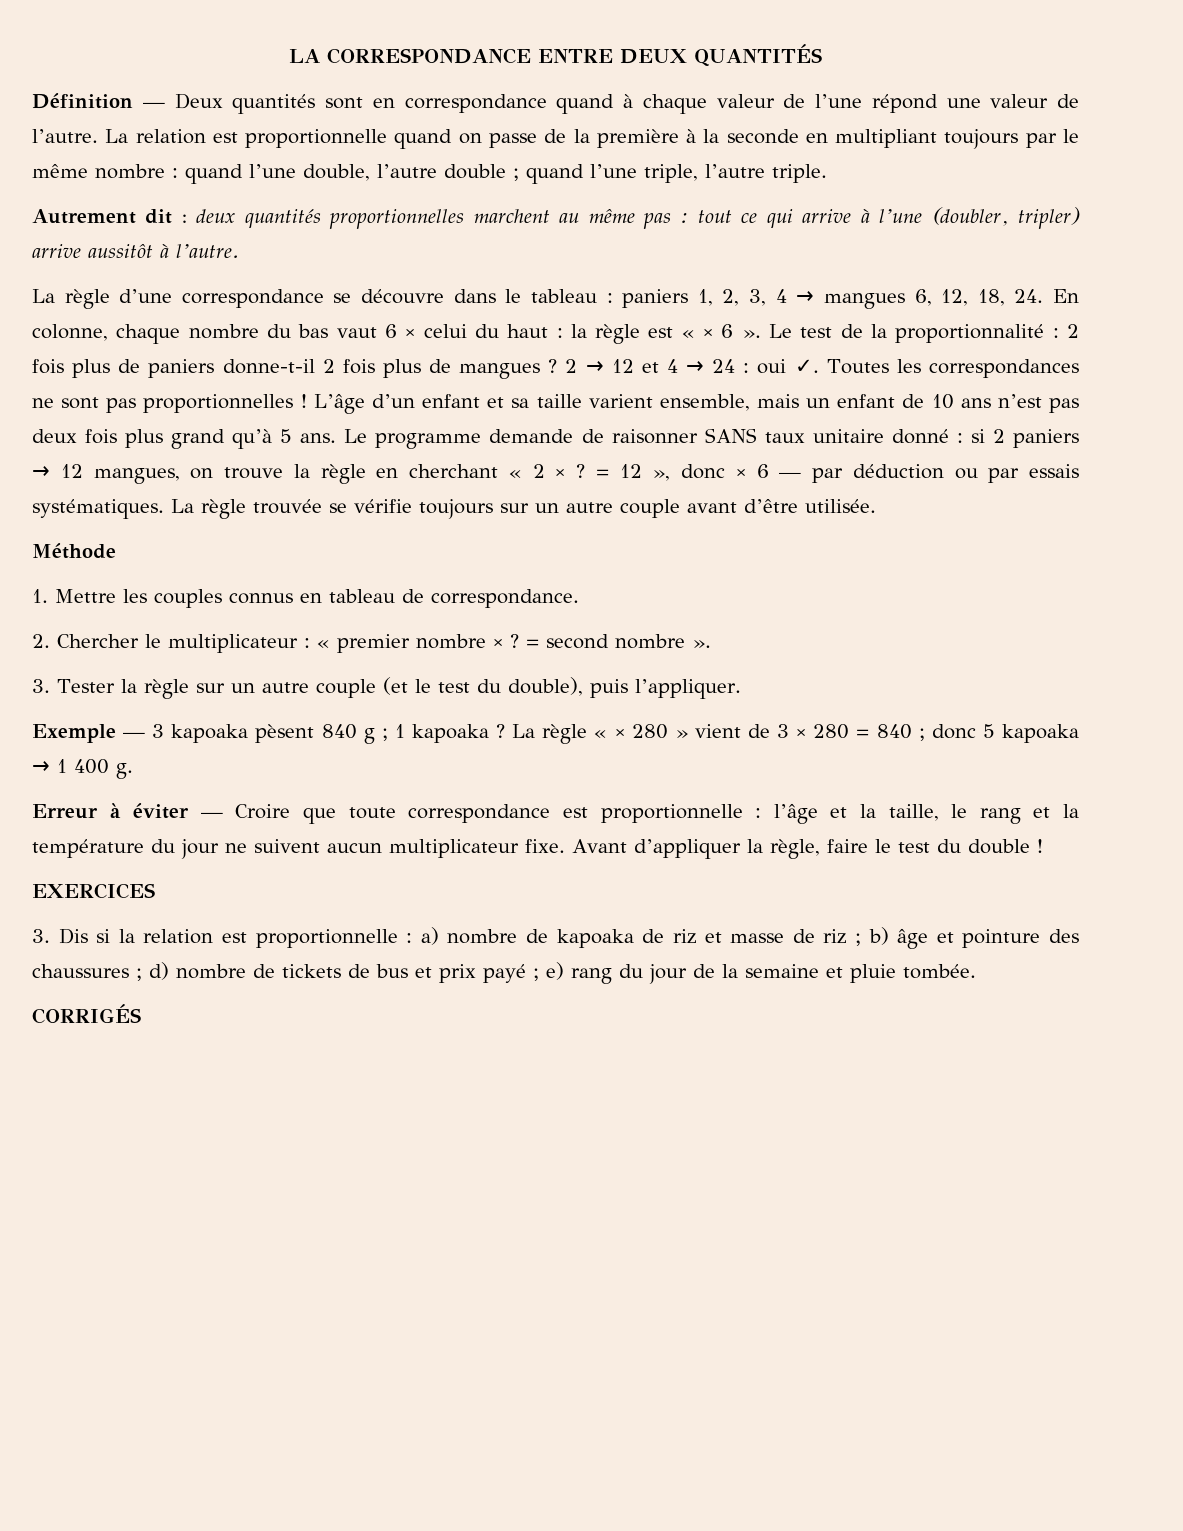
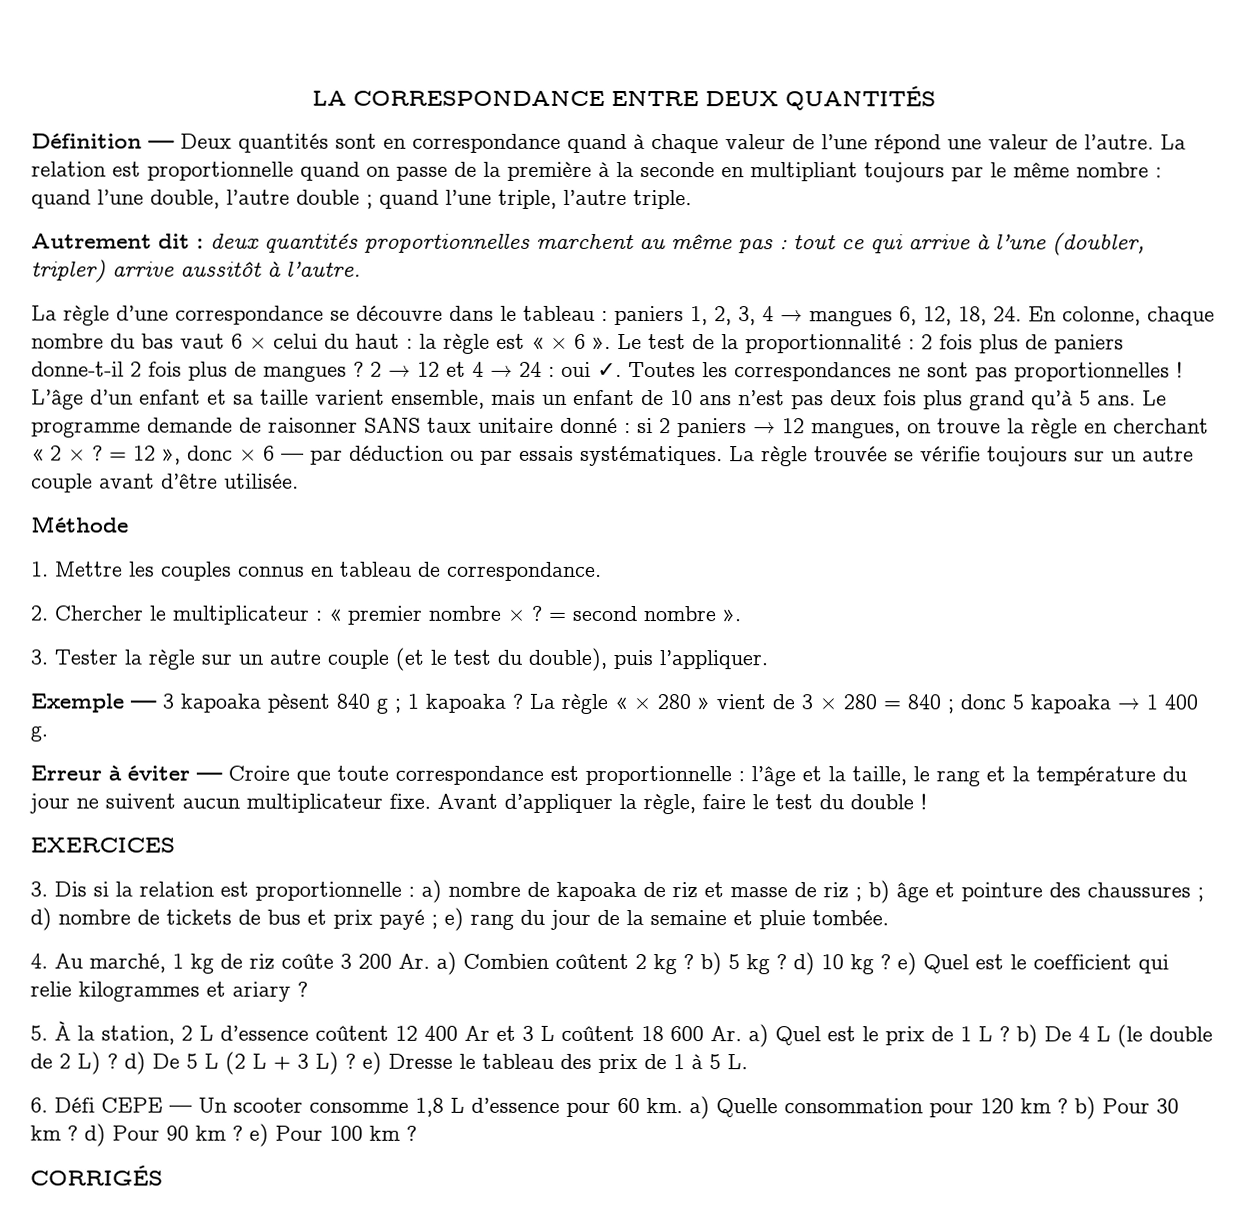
(976, 971) none -> [30,951,1169,976] [30,981,308,1002] [30,1021,1213,1048] [30,1051,748,1075] [30,1096,1179,1120] [30,1123,417,1147] // 4. Au marché, 1 kg de riz coûte 3 200 Ar. a) Combien coûtent 2 kg ? b) 5 kg ? d) 10 kg ? e) Quel est le coefficient qui relie kilogrammes et ariary ? // 5. À la station, 2 L d’essence coûtent 12 400 Ar et 3 L coûtent 18 600 Ar. a) Quel est le prix de 1 L ? b) De 4 L (le double de 2 L) ? d) De 5 L (2 L + 3 L) ? e) Dresse le tableau des prix de 1 à 5 L. // 6. Défi CEPE — Un scooter consomme 1,8 L d’essence pour 60 km. a) Quelle consommation pour 120 km ? b) Pour 30 km ? d) Pour 90 km ? e) Pour 100 km ?

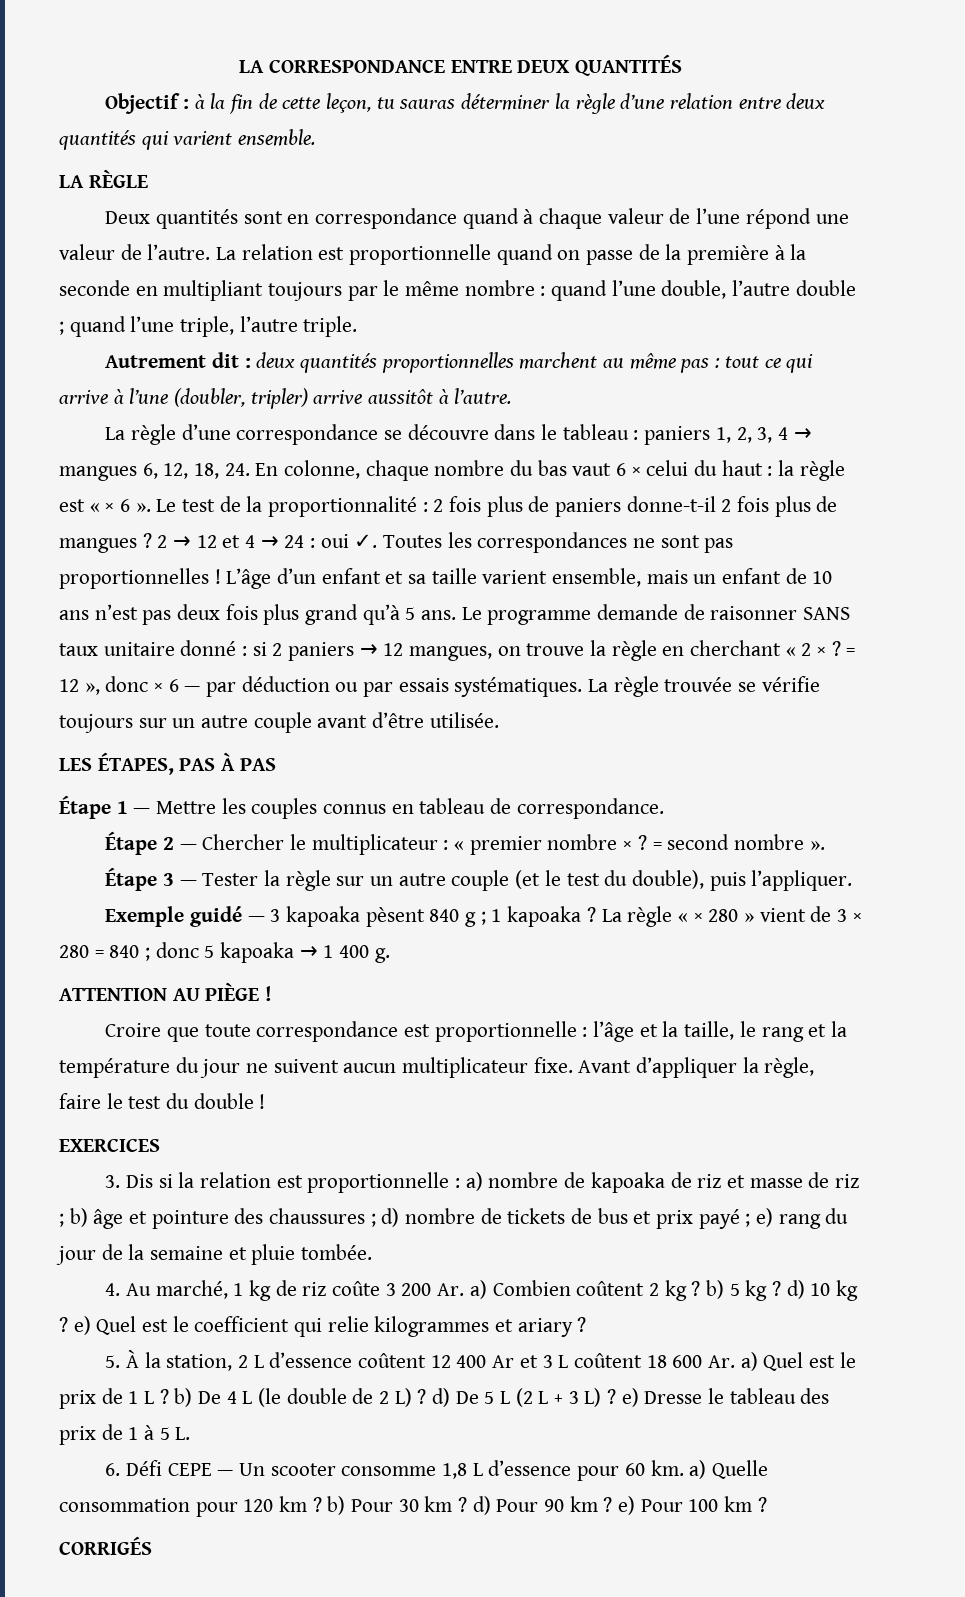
[31,133,175,149] Définition — -> [105,93,826,114] [59,129,316,150] [59,169,148,188] Objectif : à la fin de cette leçon, tu sauras déterminer la règle d’une relation entre deux quantités qui varient ensemble. // LA RÈGLE //
[31,515,129,533] [31,561,49,577] Méthode // 1. -> [59,752,276,775] [59,795,151,819] LES ÉTAPES, PAS À PAS // Étape 1 —
[30,605,49,621] 2. -> [105,831,197,855] Étape 2 —
[30,649,48,665] 3. -> [105,867,197,891] Étape 3 —
(124, 703) none -> [190,906,243,927] guidé
[30,765,223,781] Erreur à éviter — -> [59,982,273,1001] ATTENTION AU PIÈGE ! //

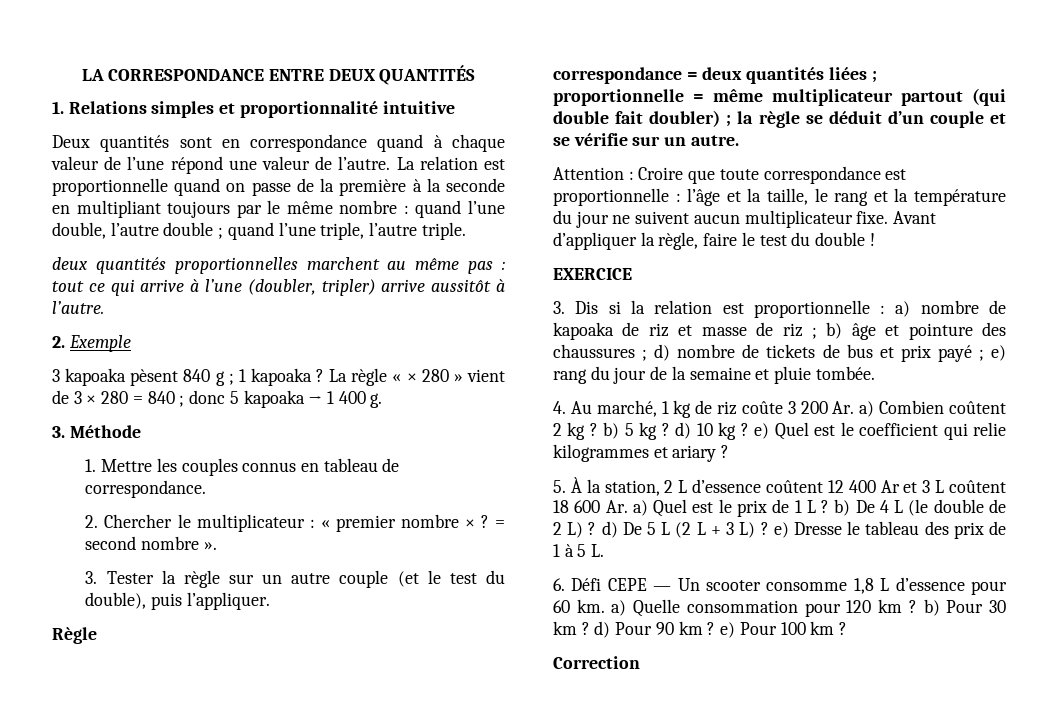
[105,93,826,114] [59,129,316,150] [59,169,148,188] Objectif : à la fin de cette leçon, tu sauras déterminer la règle d’une relation entre deux quantités qui varient ensemble. // LA RÈGLE -> [52,101,455,118] 1. Relations simples et proportionnalité intuitive
[105,352,251,368] Autrement dit : -> (466, 231) none
[105,424,812,445] [59,460,845,481] [59,496,838,517] [59,532,734,553] [59,568,833,589] [59,604,851,625] [59,640,856,661] [59,676,820,697] [59,712,499,733] [59,752,276,775] [59,795,664,819] [105,831,825,855] [105,867,853,891] [105,906,265,927] La règle d’une correspondance se découvre dans le tableau : paniers 1, 2, 3, 4 → mangues 6, 12, 18, 24. En colonne, chaque nombre du bas vaut 6 × celui du haut : la règle est « × 6 ». Le test de la proportionnalité : 2 fois plus de paniers donne-t-il 2 fois plus de mangues ? 2 → 12 et 4 → 24 : oui ✓. Toutes les correspondances ne sont pas proportionnelles ! L’âge d’un enfant et sa taille varient ensemble, mais un enfant de 10 ans n’est pas deux fois plus grand qu’à 5 ans. Le programme demande de raisonner SANS taux unitaire donné : si 2 paniers → 12 mangues, on trouve la règle en cherchant « 2 × ? = 12 », donc × 6 — par déduction ou par essais systématiques. La règle trouvée se vérifie toujours sur un autre couple avant d’être utilisée. // LES ÉTAPES, PAS À PAS // Étape 1 — Mettre les couples connus en tableau de correspondance. // Étape 2 — Chercher le multiplicateur : « premier nombre × ? = second nombre ». // Étape 3 — Tester la règle sur un autre couple (et le test du double), puis l’appliquer. // Exemple guidé — -> [52,335,131,352] 2. Exemple //
[59,982,273,1001] ATTENTION AU PIÈGE ! // -> [52,425,141,438] [85,458,400,476] [85,480,207,498] [85,514,505,532] [85,536,217,550] [85,570,506,588] [85,592,270,610] [52,627,97,644] [553,67,877,84] [553,88,1006,106] [553,110,1006,128] [553,133,739,146] [553,167,634,180] 3. Méthode // 1. Mettre les couples connus en tableau de correspondance. // 2. Chercher le multiplicateur : « premier nombre × ? = second nombre ». // 3. Tester la règle sur un autre couple (et le test du double), puis l’appliquer. // Règle // correspondance = deux quantités liées ; proportionnelle = même multiplicateur partout (qui double fait doubler) ; la règle se déduit d’un couple et se vérifie sur un autre. // Attention :
[59,1139,160,1152] EXERCICES -> [553,268,632,280] EXERCICE
[59,1536,152,1555] CORRIGÉS -> [553,656,640,669] Correction

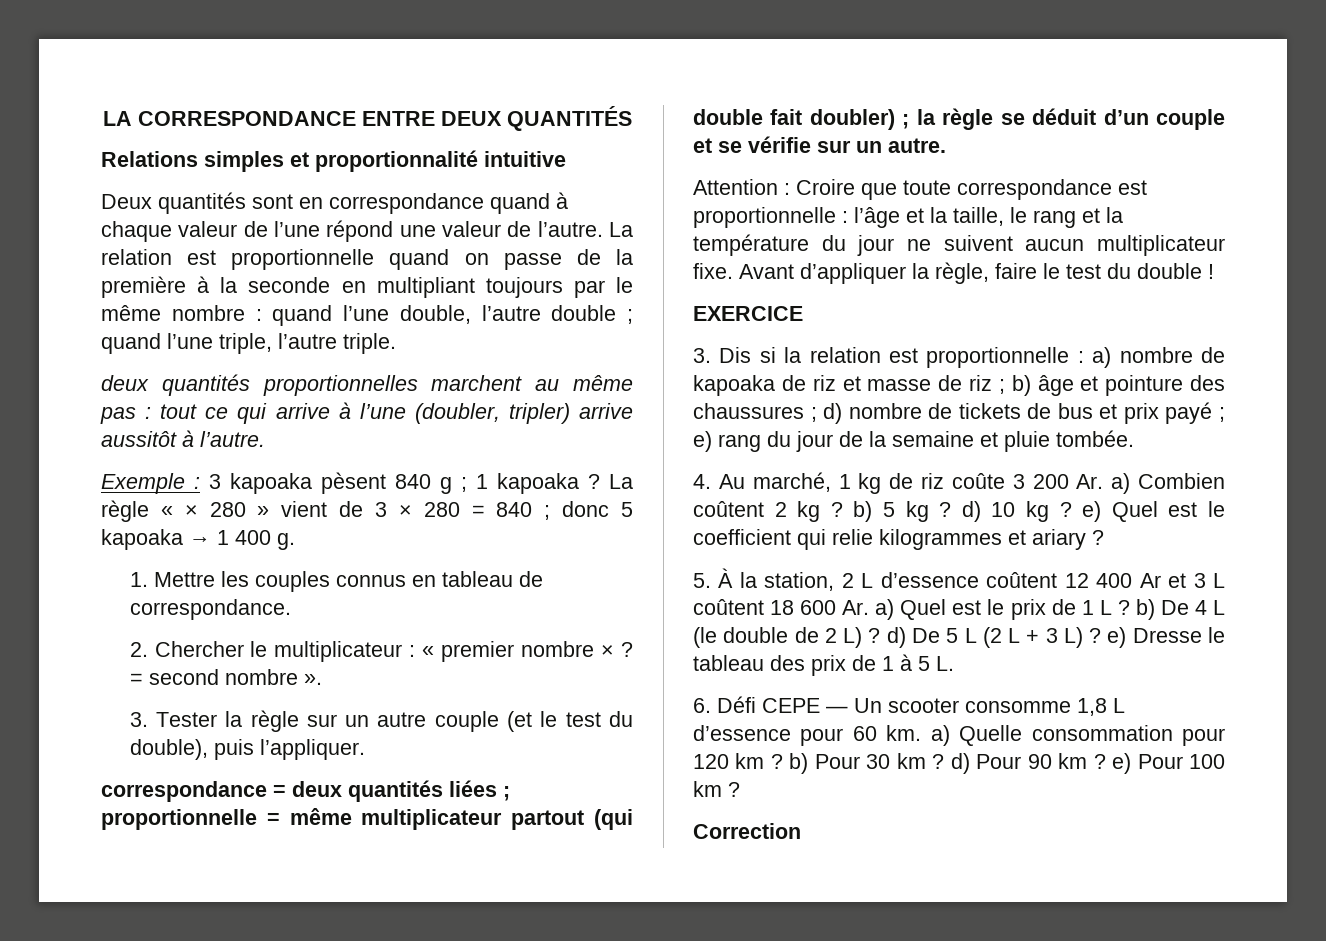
[52,101,64,114] 1. -> (632, 118) none
[52,336,65,348] 2. -> (265, 439) none
(131, 343) // -> [194,477,200,489] :
[52,425,141,438] // 3. Méthode -> (295, 541) none
[52,627,97,644] // Règle -> (365, 749) none

